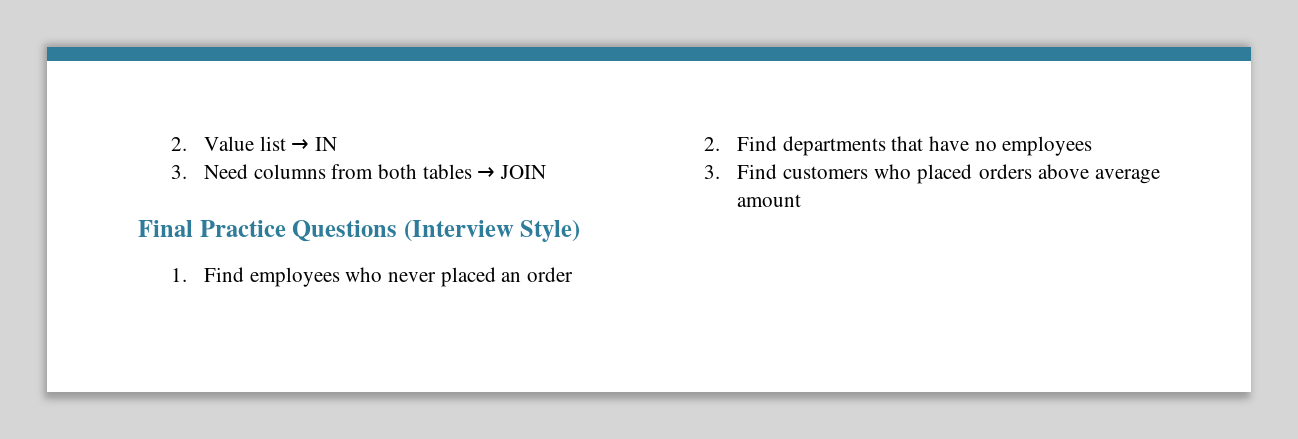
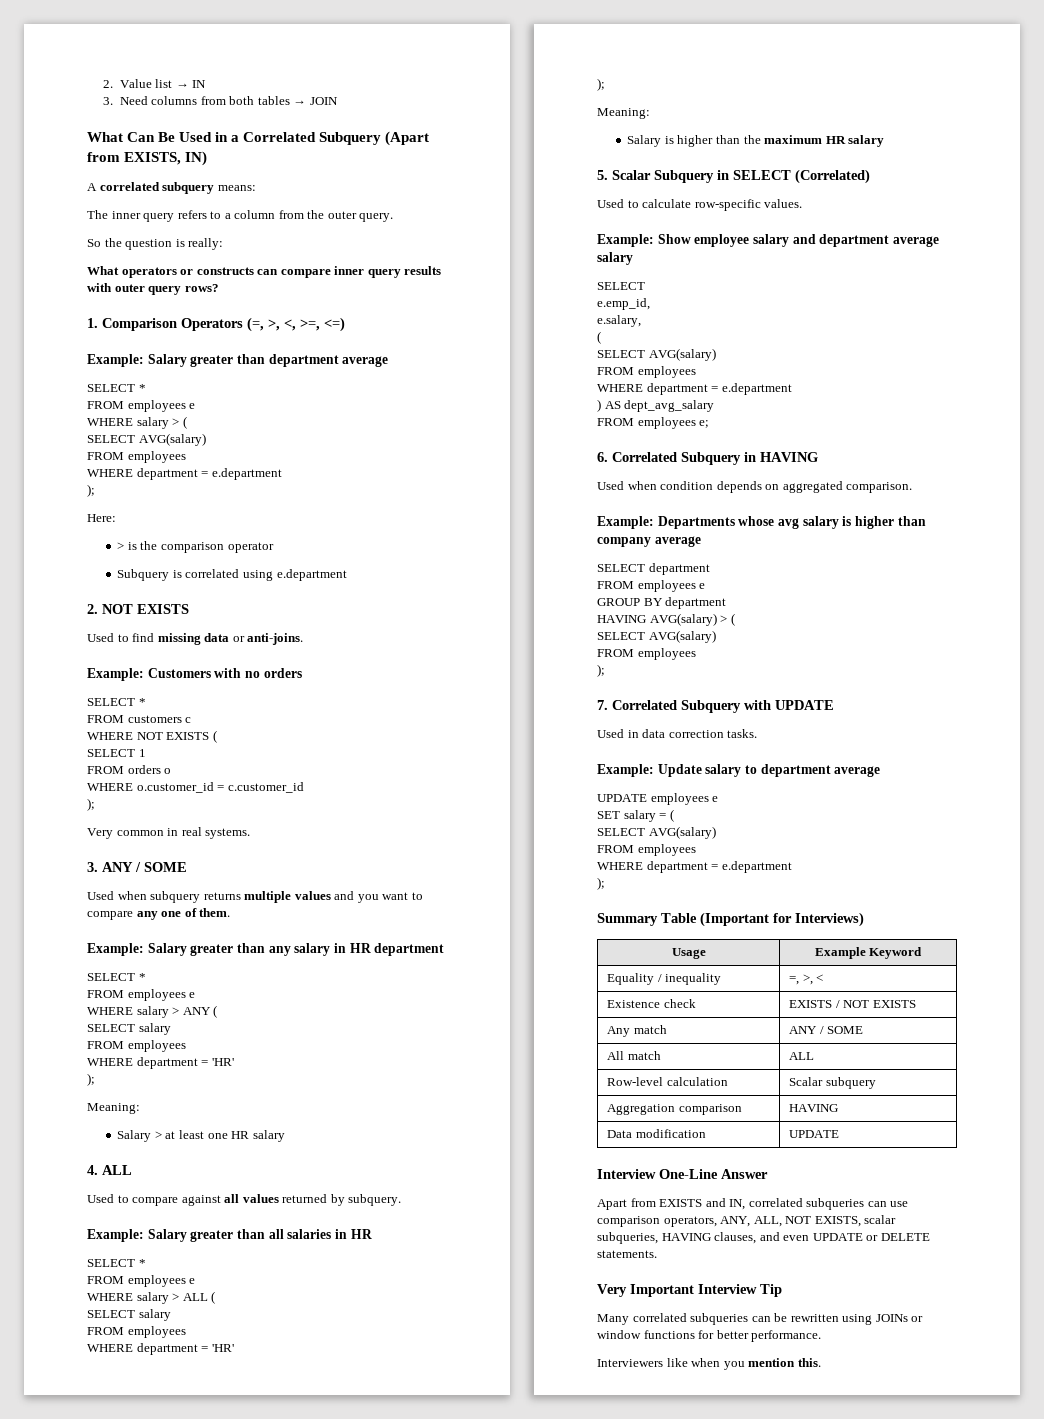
[138,220,581,242] [170,267,573,287] [703,136,1093,156] [703,164,1160,184] [736,194,801,207] Final Practice Questions (Interview Style) // 1. Find employees who never placed an order // 2. Find departments that have no employees // 3. Find customers who placed orders above average amount -> [87,131,430,146] [87,151,208,166] [87,182,256,194] [87,210,394,222] [87,238,224,250] [87,266,442,278] [87,283,219,295] [87,317,345,332] [87,354,389,367] [87,384,146,392] [87,400,196,412] [87,416,187,429] [87,433,206,446] [87,451,186,463] [87,468,282,480] [87,484,95,497] [87,514,116,522] [117,541,274,553] [117,569,347,581] [87,604,189,614] [87,633,304,645] [87,668,302,681] [87,698,146,706] [87,715,192,723] [87,730,217,743] [87,749,146,757] [87,765,172,774] [87,782,304,793] [87,798,95,811] [87,827,251,839] [87,862,187,872] [87,891,423,903] [87,908,231,920] [87,943,445,956] [87,973,146,981] [87,989,196,1001] [87,1005,218,1018] [87,1023,171,1035] [87,1040,186,1052] [87,1057,234,1069] [87,1073,95,1086] [87,1103,140,1114] [117,1130,285,1142] [87,1165,132,1175] [87,1194,402,1206] [87,1229,372,1242] [87,1259,146,1267] [87,1275,196,1287] [87,1291,216,1304] [87,1309,171,1321] [87,1326,186,1338] [87,1343,234,1355] [597,78,605,91] [597,108,650,119] [627,135,885,147] [597,169,870,184] [597,199,803,211] [597,234,939,247] [597,252,633,265] [597,282,645,290] [597,298,650,310] [597,315,641,327] [597,331,601,344] [597,348,716,361] [597,366,696,378] [597,383,792,395] [597,399,715,412] [597,417,710,429] [597,452,818,465] [597,481,913,493] [597,516,926,529] [597,536,701,547] [597,563,710,575] [597,580,706,592] [597,597,727,609] [597,613,735,626] [597,630,716,643] [597,648,696,660] [597,664,605,677] [597,700,834,713] [597,729,758,738] [597,764,881,777] [597,793,719,805] [597,809,674,822] [597,826,716,839] [597,844,696,856] [597,861,792,873] [597,877,605,890] [597,912,864,927] [671,948,706,959] [814,947,923,959] [607,973,722,985] [789,974,824,985] [607,999,696,1008] [789,1000,916,1008] [607,1025,667,1037] [789,1026,864,1034] [607,1051,661,1060] [789,1052,815,1060] [607,1077,728,1086] [789,1077,876,1089] [607,1104,742,1115] [789,1104,839,1112] [607,1129,706,1138] [789,1130,840,1138] [597,1169,768,1179] [597,1198,909,1210] [597,1215,897,1227] [597,1232,930,1244] [597,1250,657,1258] [597,1284,782,1297] [597,1313,924,1325] [597,1330,822,1342] [597,1358,821,1370] What Can Be Used in a Correlated Subquery (Apart from EXISTS, IN) // A correlated subquery means: // The inner query refers to a column from the outer query. // So the question is really: // What operators or constructs can compare inner query results with outer query rows? // 1. Comparison Operators (=, >, <, >=, <=) // Example: Salary greater than department average // SELECT * // FROM employees e // WHERE salary > ( // SELECT AVG(salary) // FROM employees // WHERE department = e.department // ); // Here: // > is the comparison operator // Subquery is correlated using e.department // 2. NOT EXISTS // Used to find missing data or anti-joins. // Example: Customers with no orders // SELECT * // FROM customers c // WHERE NOT EXISTS ( // SELECT 1 // FROM orders o // WHERE o.customer_id = c.customer_id // ); // Very common in real systems. // 3. ANY / SOME // Used when subquery returns multiple values and you want to compare any one of them. // Example: Salary greater than any salary in HR department // SELECT * // FROM employees e // WHERE salary > ANY ( // SELECT salary // FROM employees // WHERE department = 'HR' // ); // Meaning: // Salary > at least one HR salary // 4. ALL // Used to compare against all values returned by subquery. // Example: Salary greater than all salaries in HR // SELECT * // FROM employees e // WHERE salary > ALL ( // SELECT salary // FROM employees // WHERE department = 'HR' // ); // Meaning: // Salary is higher than the maximum HR salary // 5. Scalar Subquery in SELECT (Correlated) // Used to calculate row-specific values. // Example: Show employee salary and department average salary // SELECT // e.emp_id, // e.salary, // ( // SELECT AVG(salary) // FROM employees // WHERE department = e.department // ) AS dept_avg_salary // FROM employees e; // 6. Correlated Subquery in HAVING // Used when condition depends on aggregated comparison. // Example: Departments whose avg salary is higher than company average // SELECT department // FROM employees e // GROUP BY department // HAVING AVG(salary) > ( // SELECT AVG(salary) // FROM employees // ); // 7. Correlated Subquery with UPDATE // Used in data correction tasks. // Example: Update salary to department average // UPDATE employees e // SET salary = ( // SELECT AVG(salary) // FROM employees // WHERE department = e.department // ); // Summary Table (Important for Interviews) // Usage | Example Keyword // Equality / inequality | =, >, < // Existence check | EXISTS / NOT EXISTS // Any match | ANY / SOME // All match | ALL // Row-level calculation | Scalar subquery // Aggregation comparison | HAVING // Data modification | UPDATE // Interview One-Line Answer // Apart from EXISTS and IN, correlated subqueries can use comparison operators, ANY, ALL, NOT EXISTS, scalar subqueries, HAVING clauses, and even UPDATE or DELETE statements. // Very Important Interview Tip // Many correlated subqueries can be rewritten using JOINs or window functions for better performance. // Interviewers like when you mention this.

